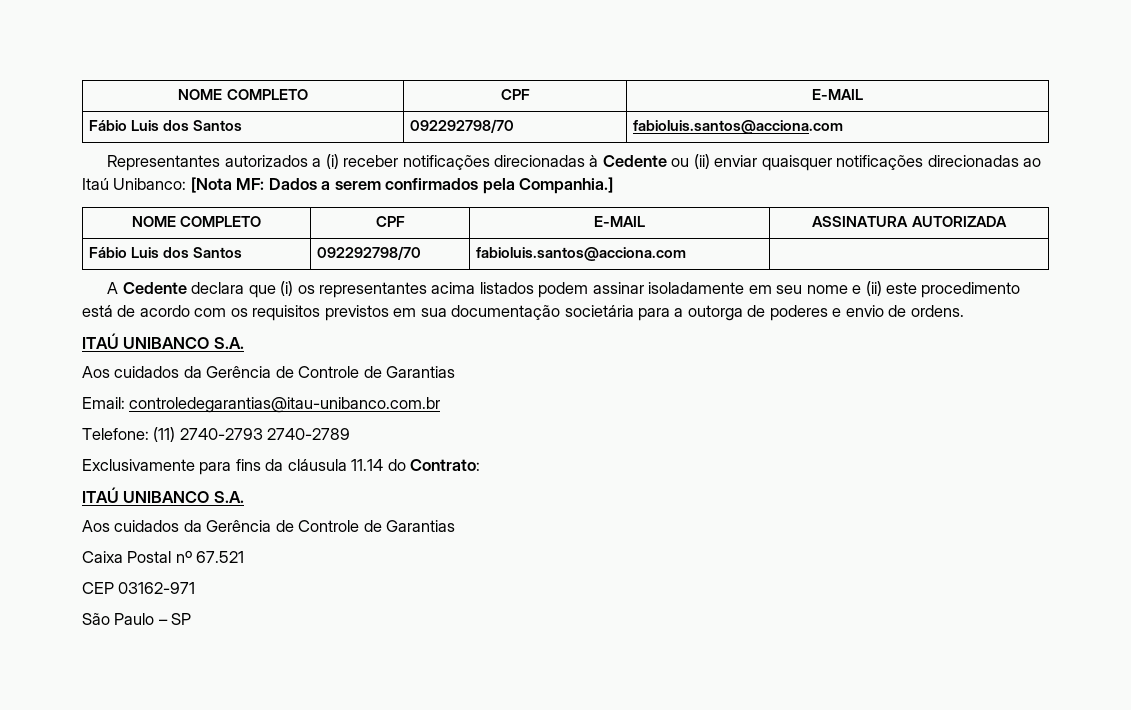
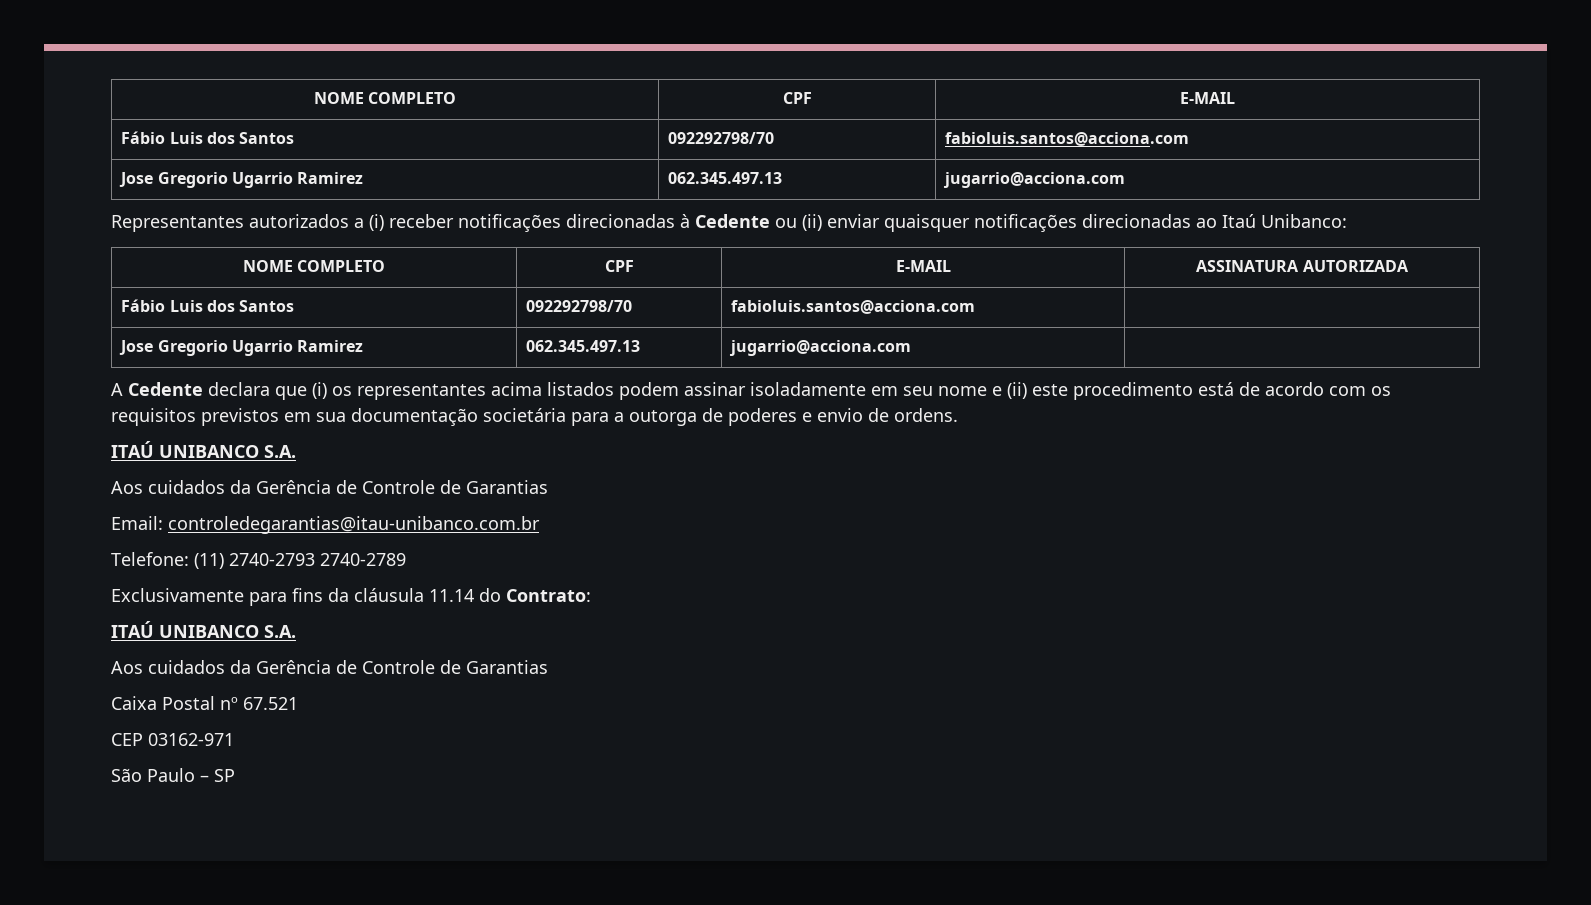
(843, 127) none -> [119,172,364,188] [668,172,783,184] [943,172,1126,188] // Jose Gregorio Ugarrio Ramirez | 062.345.497.13 | jugarrio@acciona.com
[190,177,614,194] [Nota MF: Dados a serem confirmados pela Companhia.] -> (1347, 221) none
(686, 254) none -> [119,340,364,356] [526,340,641,352] [729,340,912,356] // Jose Gregorio Ugarrio Ramirez | 062.345.497.13 | jugarrio@acciona.com |

